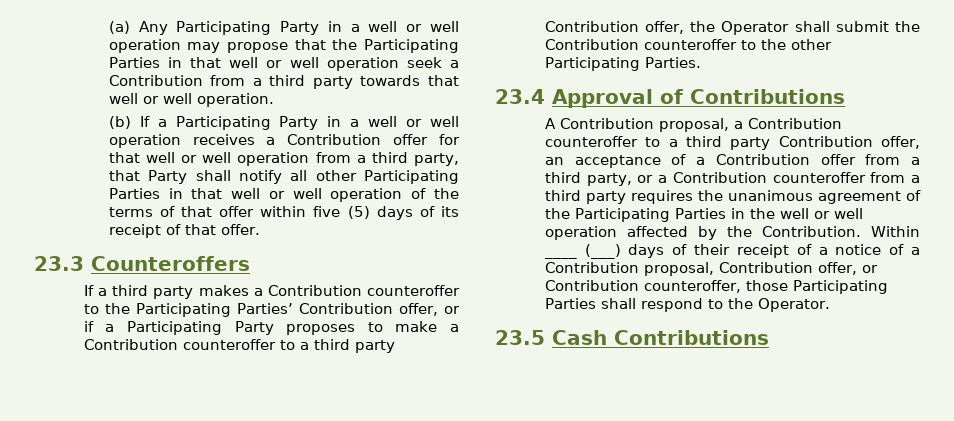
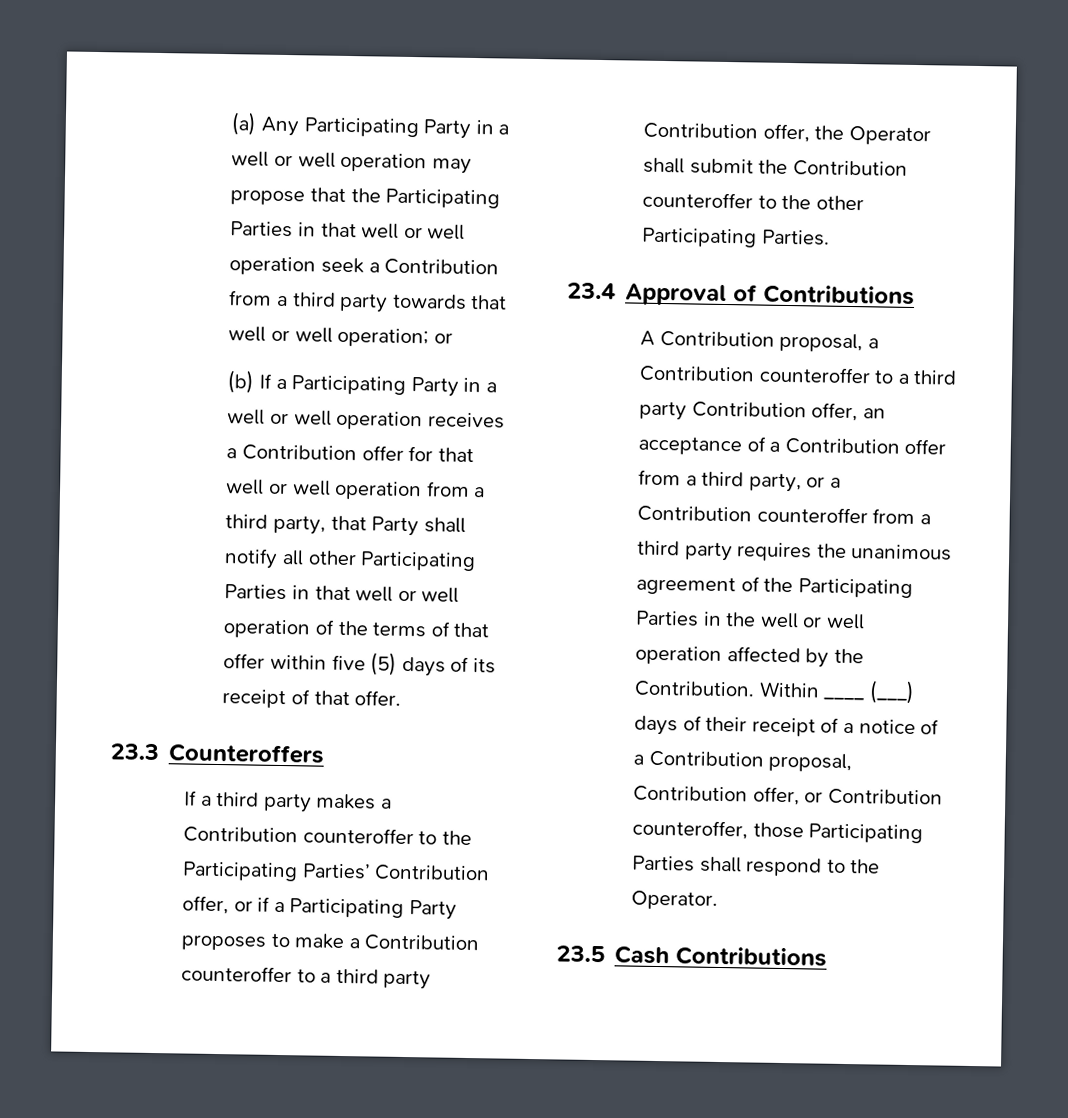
[196,93,274,107] operation. -> [337,327,453,348] operation; or

